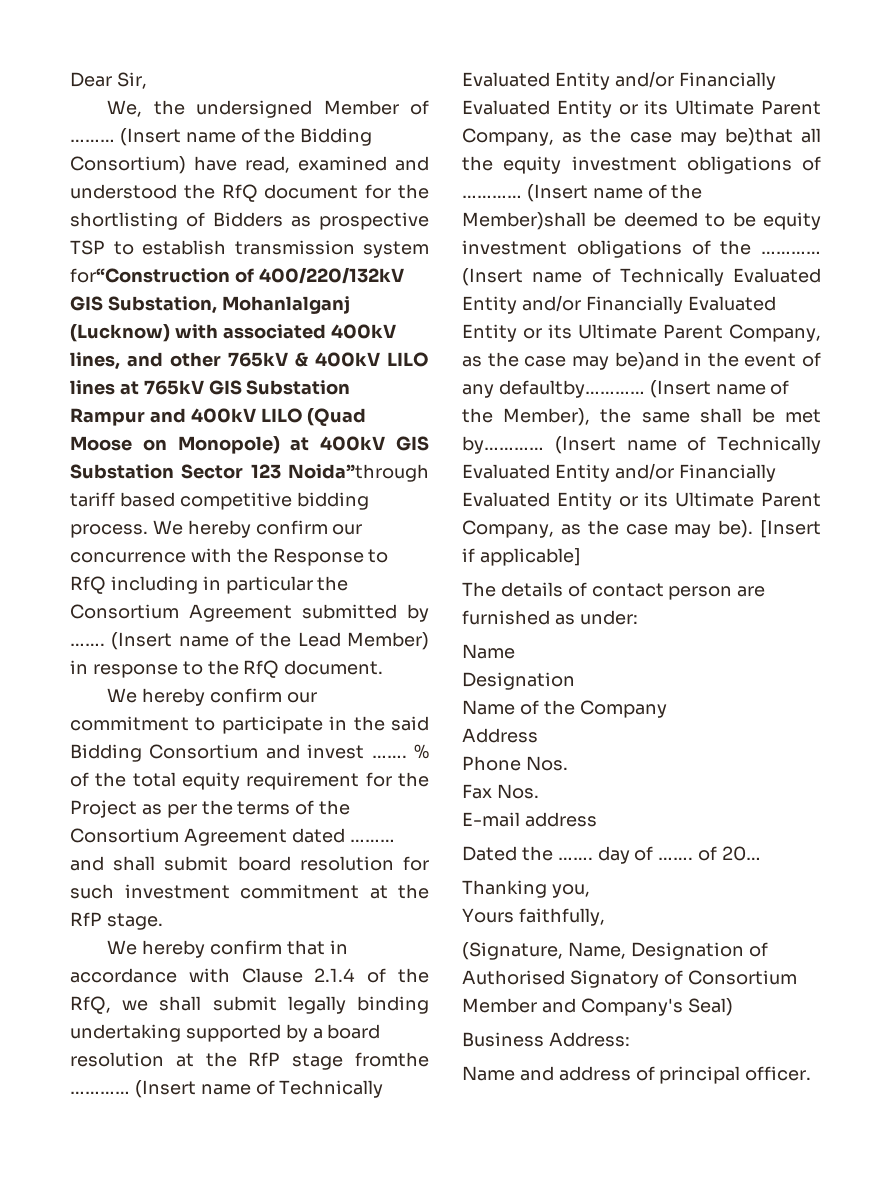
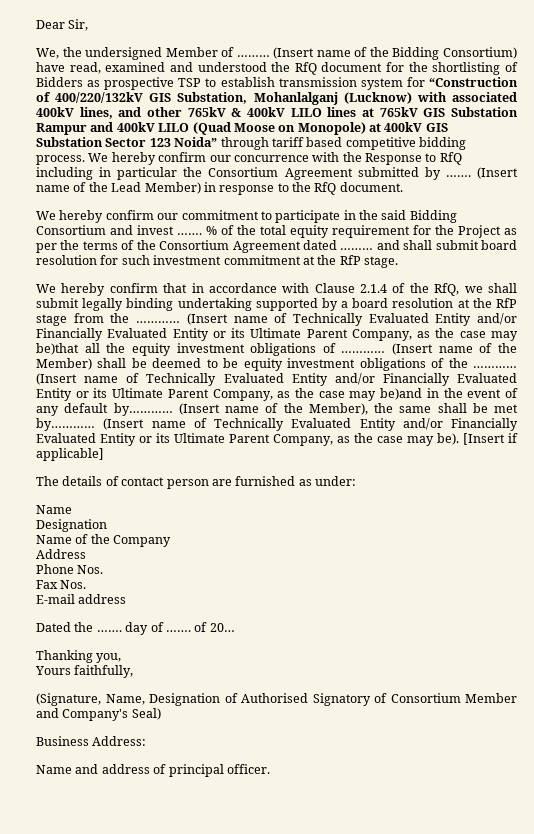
[70,268,230,283] for“Construction -> [406,77,518,87] for “Construction
[287,464,429,482] Noida”through -> [174,137,269,150] Noida” through
[355,1052,429,1067] fromthe -> [73,313,130,323] from the
[462,212,586,230] Member)shall -> [36,358,127,370] Member) shall
[498,380,645,398] defaultby………… -> [64,403,173,416] default by…………

